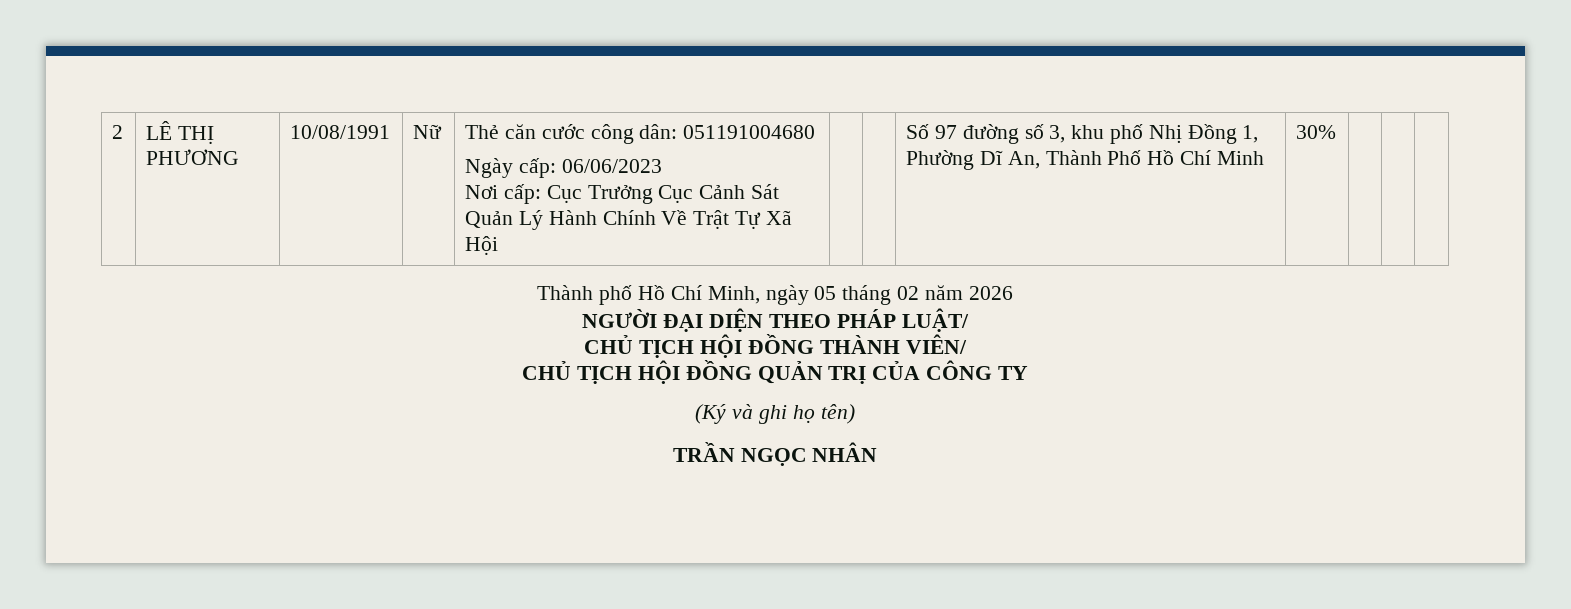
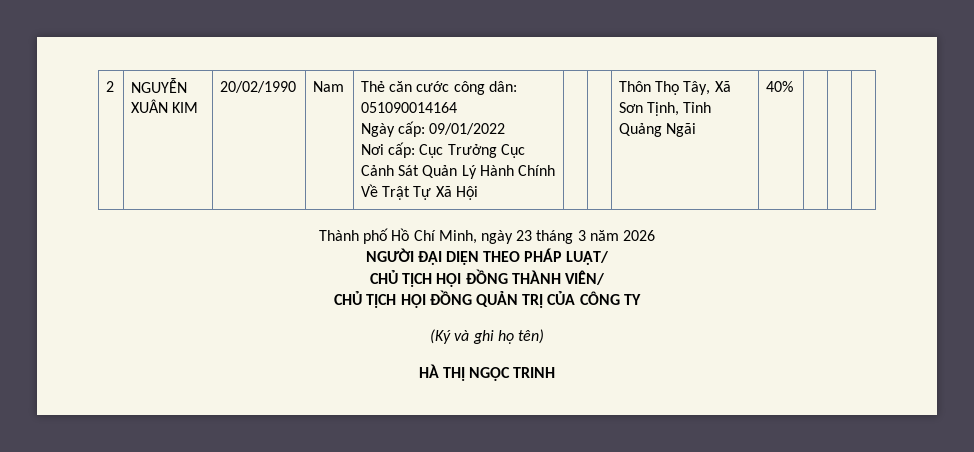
[146,121,214,144] [146,149,240,165] [290,125,391,139] [413,124,443,139] LÊ THỊ PHƯƠNG | 10/08/1991 | Nữ -> [131,78,188,93] [131,99,199,113] [220,81,297,93] [313,81,345,92] NGUYỄN XUÂN KIM | 20/02/1990 | Nam
[683,125,816,139] 051191004680 -> [361,102,458,113] 051090014164
[561,159,662,173] 06/06/2023 -> [429,123,506,135] 09/01/2022
[906,124,1259,144] [906,150,1264,170] [1296,125,1337,139] Số 97 đường số 3, khu phố Nhị Đồng 1, Phường Dĩ An, Thành Phố Hồ Chí Minh | 30% -> [619,81,731,95] [619,102,712,116] [619,123,697,137] [766,81,794,92] Thôn Thọ Tây, Xã Sơn Tịnh, Tỉnh Quảng Ngãi | 40%
[814,285,919,305] 05 tháng 02 -> [516,230,586,244] 23 tháng 3
[672,442,878,466] TRẦN NGỌC NHÂN -> [418,364,556,381] HÀ THỊ NGỌC TRINH

